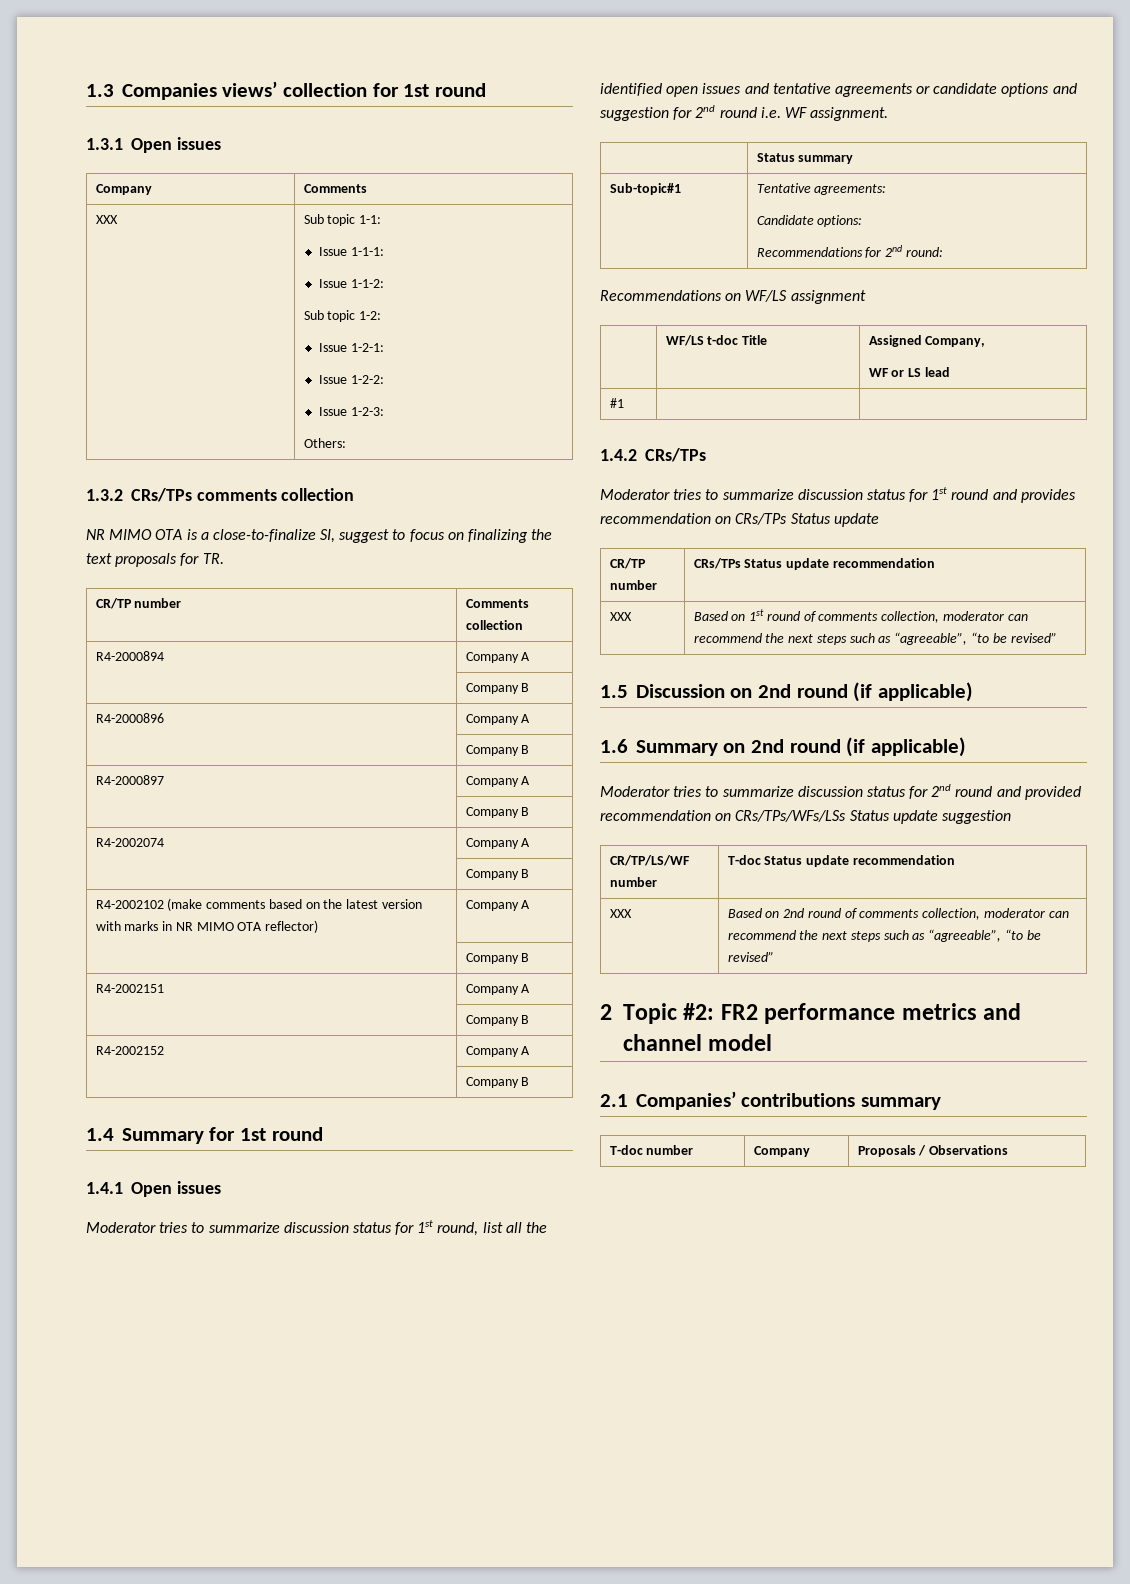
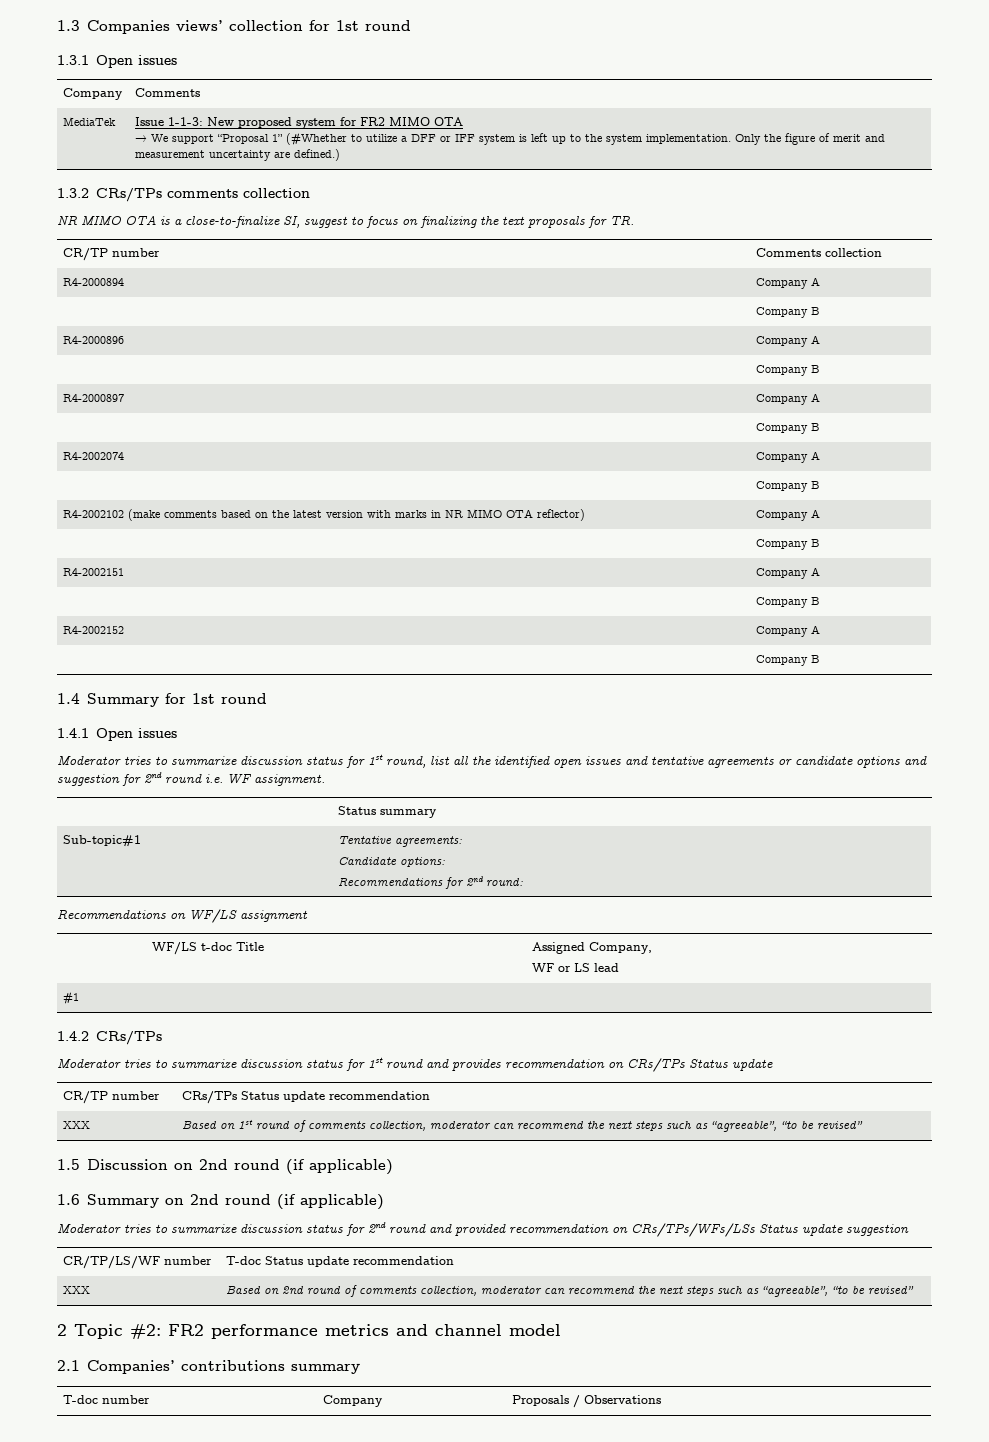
[95,215,118,224] [303,214,382,226] [318,247,384,256] [318,279,384,288] [303,310,382,322] [318,343,384,352] [318,375,384,384] [318,407,384,416] [303,438,346,448] XXX | Sub topic 1-1: // Issue 1-1-1: // Issue 1-1-2: // Sub topic 1-2: // Issue 1-2-1: // Issue 1-2-2: // Issue 1-2-3: // Others: -> [63,117,117,126] [135,117,464,129] [135,132,886,146] [135,149,341,161] MediaTek | Issue 1-1-3: New proposed system for FR2 MIMO OTA // → We support “Proposal 1” (#Whether to utilize a DFF or IFF system is left up to the system implementation. Only the figure of merit and measurement uncertainty are defined.)

